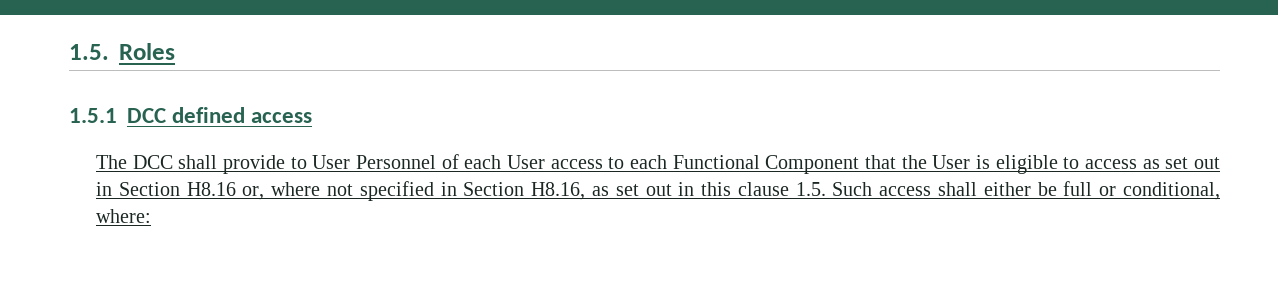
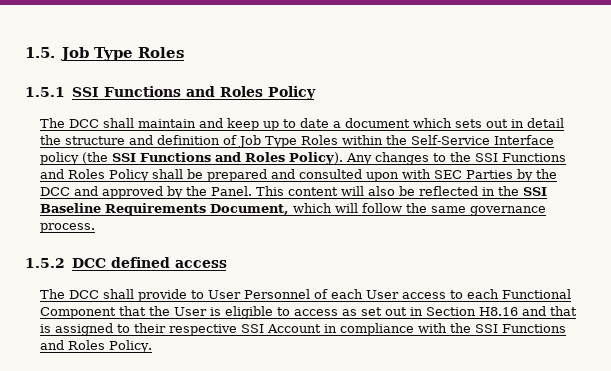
[69,44,109,60] 1.5. -> [25,47,134,61] 1.5. Job Type
(117, 115) none -> [71,86,316,100] [39,118,564,131] [39,135,554,148] [39,152,566,165] [39,169,557,182] [39,186,547,199] [39,203,546,216] [39,223,95,233] [25,258,65,268] SSI Functions and Roles Policy // The DCC shall maintain and keep up to date a document which sets out in detail the structure and definition of Job Type Roles within the Self-Service Interface policy (the SSI Functions and Roles Policy). Any changes to the SSI Functions and Roles Policy shall be prepared and consulted upon with SEC Parties by the DCC and approved by the Panel. This content will also be reflected in the SSI Baseline Requirements Document, which will follow the same governance process. // 1.5.2
[242,181,1220,201] [96,209,152,223] or, where not specified in Section H8.16, as set out in this clause 1.5. Such access shall either be full or conditional, where: -> [521,306,577,316] [39,323,566,336] [39,340,152,353] and that is assigned to their respective SSI Account in compliance with the SSI Functions and Roles Policy.

